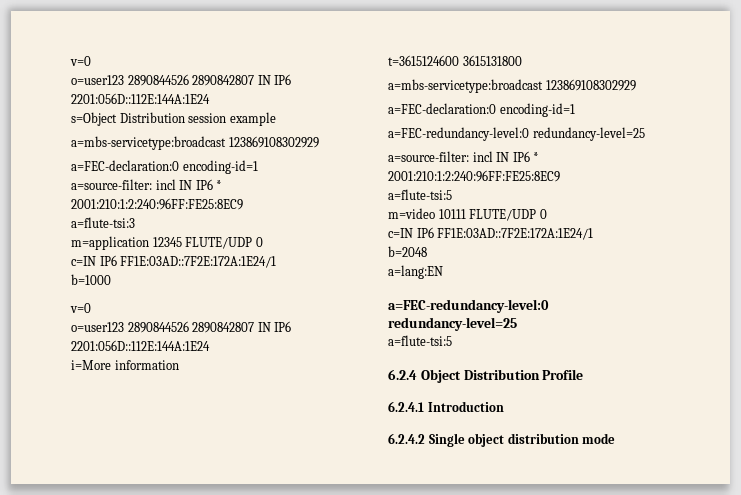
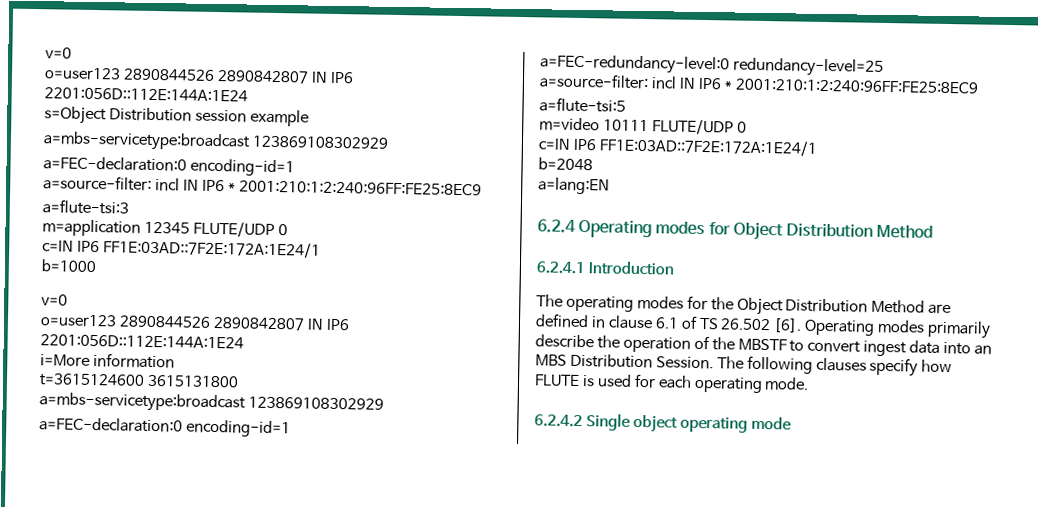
[388,299,549,313] [388,317,517,331] [388,335,452,346] [388,369,584,383] a=FEC-redundancy-level:0 redundancy-level=25 // a=flute-tsi:5 // 6.2.4 Object Distribution Profile -> [537,219,934,241] 6.2.4 Operating modes for Object Distribution Method
(504, 406) none -> [536,294,952,316] [535,313,992,339] [535,334,993,357] [535,353,953,377] [534,373,810,393] // The operating modes for the Object Distribution Method are defined in clause 6.1 of TS 26.502 [6]. Operating modes primarily describe the operation of the MBSTF to convert ingest data into an MBS Distribution Session. The following clauses specify how FLUTE is used for each operating mode.
[507,433,579,444] distribution -> [679,416,748,433] operating

